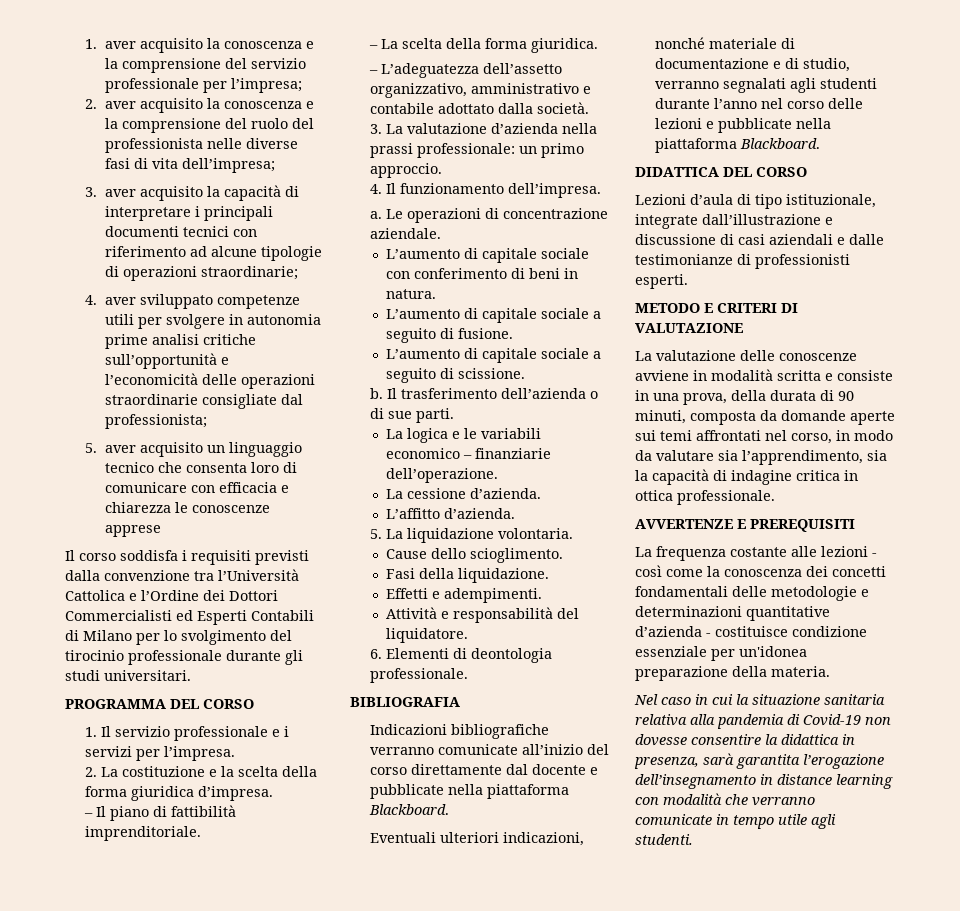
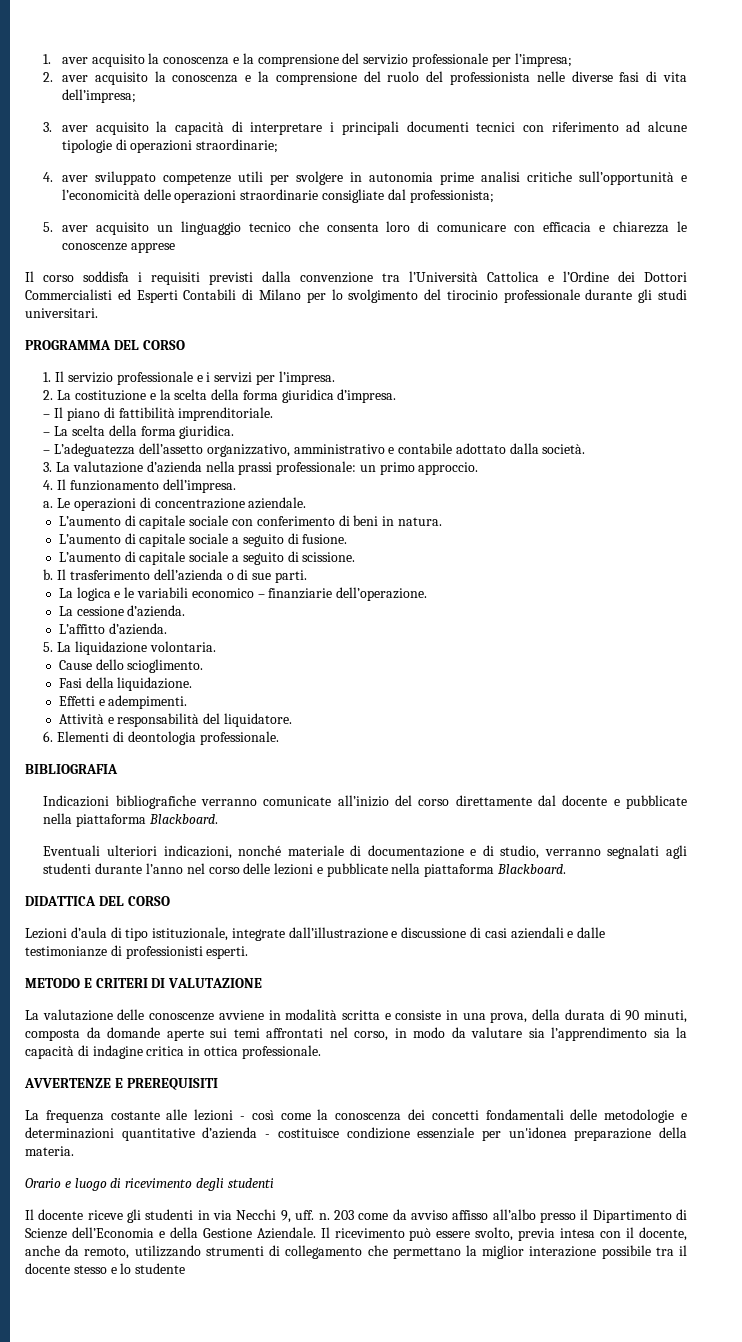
[742,450,863,465] l’apprendimento, -> [551,1027,647,1041] l’apprendimento
[634,694,885,705] [635,714,891,729] [635,734,855,746] [634,753,884,769] [635,774,893,789] [635,793,815,806] [635,814,836,829] [635,834,693,845] Nel caso in cui la situazione sanitaria relativa alla pandemia di Covid-19 non dovesse consentire la didattica in presenza, sarà garantita l’erogazione dell’insegnamento in distance learning con modalità che verranno comunicate in tempo utile agli studenti. -> [25,1178,274,1191] [25,1209,688,1223] [25,1227,687,1241] [25,1245,687,1259] [25,1263,186,1274] Orario e luogo di ricevimento degli studenti // Il docente riceve gli studenti in via Necchi 9, uff. n. 203 come da avviso affisso all’albo presso il Dipartimento di Scienze dell’Economia e della Gestione Aziendale. Il ricevimento può essere svolto, previa intesa con il docente, anche da remoto, utilizzando strumenti di collegamento che permettano la miglior interazione possibile tra il docente stesso e lo studente

